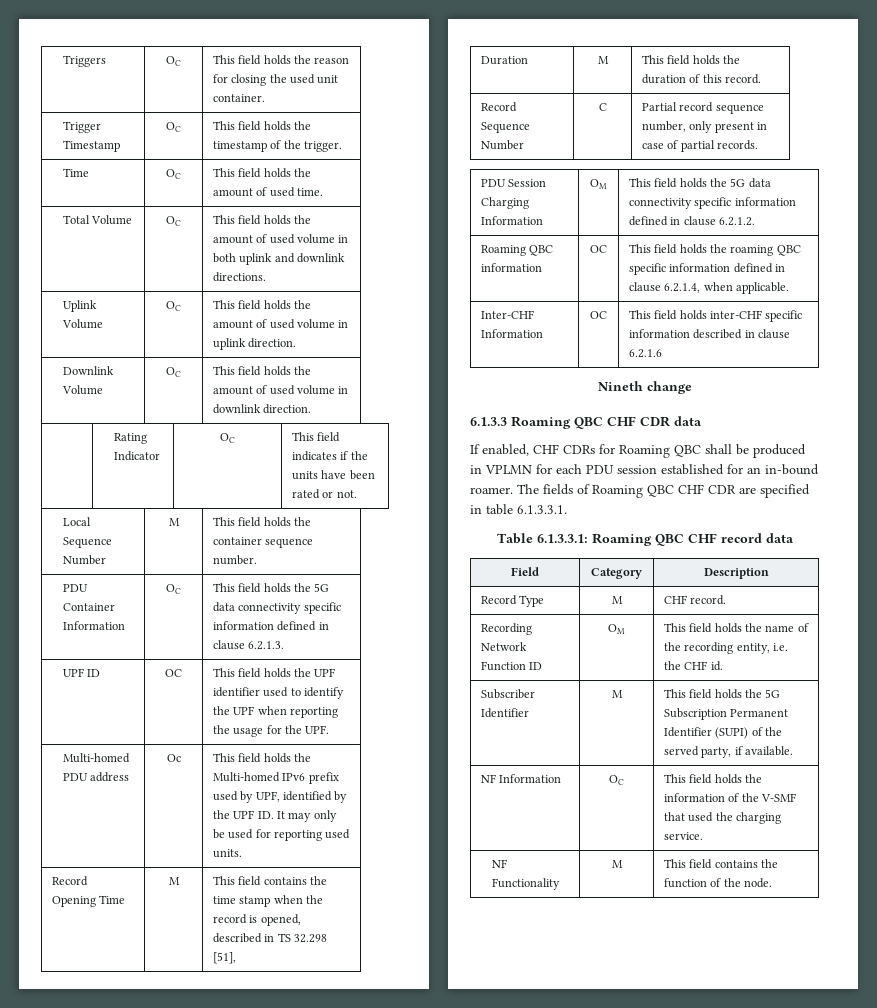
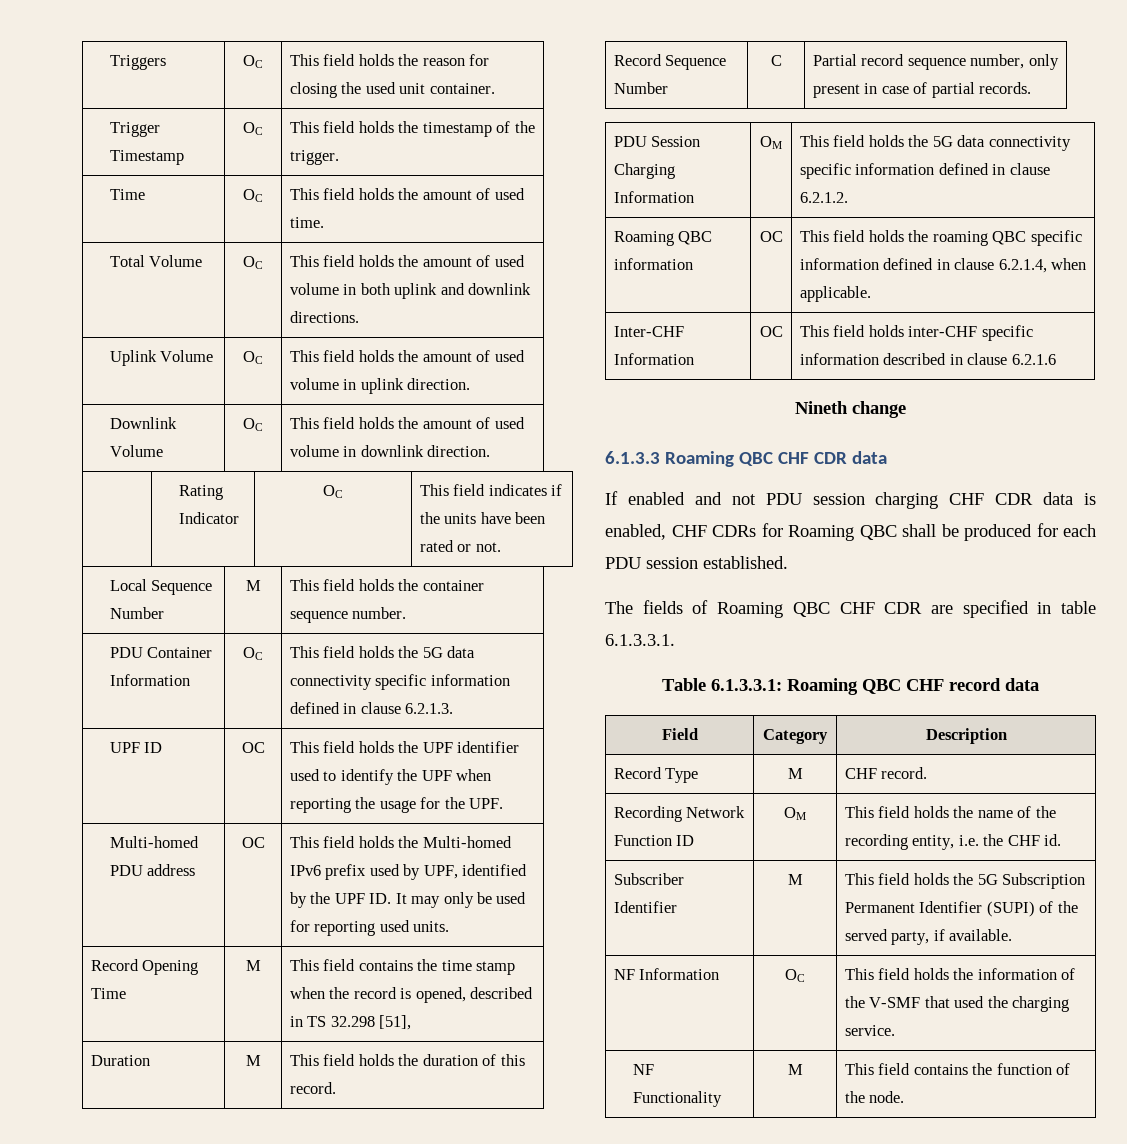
[166,754,181,762] Oc -> [241,837,265,848] OC
(480, 449) none -> [627,492,1096,509] enabled and not PDU session charging CHF CDR data is
[470,465,532,474] in VPLMN -> (1032, 532) none
[661,464,819,475] [470,487,513,494] established for an in-bound roamer. -> [703,556,788,569] established. //

